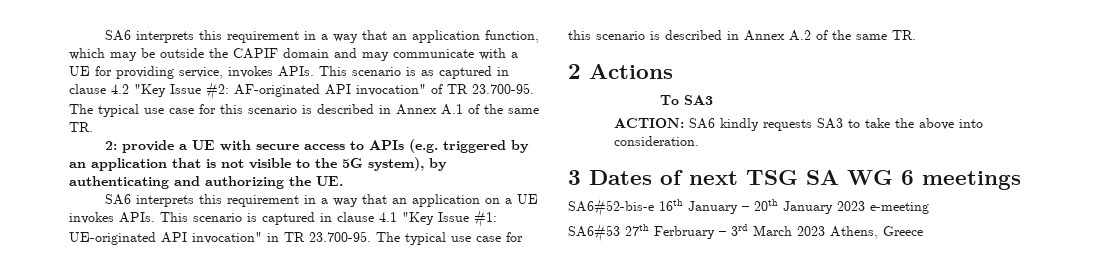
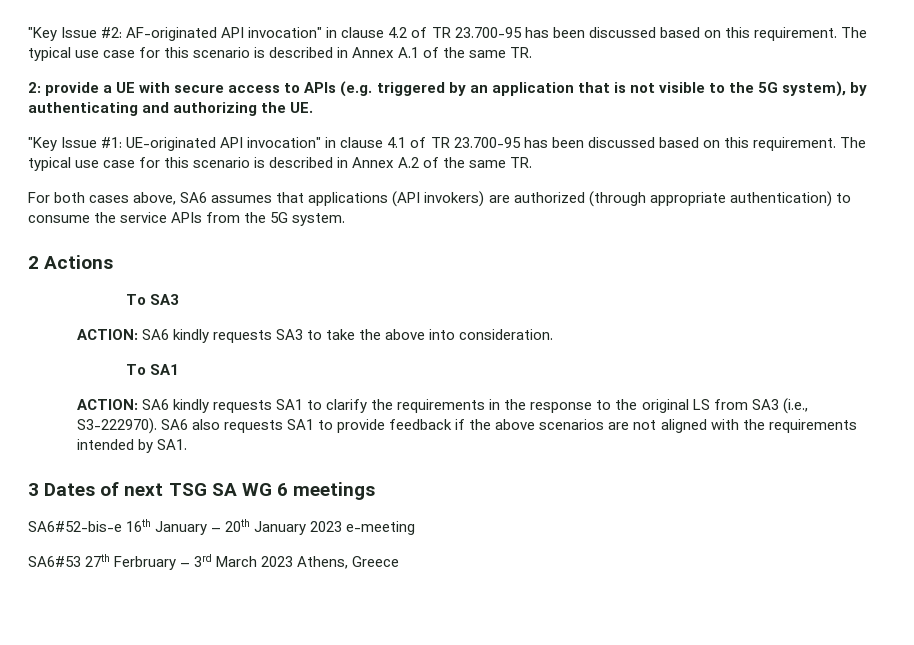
[104,30,539,43] [69,48,518,61] [69,66,509,79] [69,84,129,94] SA6 interprets this requirement in a way that an application function, which may be outside the CAPIF domain and may communicate with a UE for providing service, invokes APIs. This scenario is as captured in clause 4.2 -> (28, 34) none
[431,83,534,94] of TR 23.700-95. -> [326,27,837,41] in clause 4.2 of TR 23.700-95 has been discussed based on this requirement.
[104,194,538,207] [69,212,397,225] SA6 interprets this requirement in a way that an application on a UE invokes APIs. This scenario is captured in clause 4.1 -> (314, 107) none
[284,231,371,242] TR 23.700-95. -> [340,137,836,151] clause 4.1 of TR 23.700-95 has been discussed based on this requirement.
(916, 35) none -> [28,191,851,207] [28,212,346,226] // For both cases above, SA6 assumes that applications (API invokers) are authorized (through appropriate authentication) to consume the service APIs from the 5G system.
(700, 141) none -> [125,364,179,375] [76,398,808,414] [76,418,857,434] [76,439,187,453] // To SA1 // ACTION: SA6 kindly requests SA1 to clarify the requirements in the response to the original LS from SA3 (i.e., S3-222970). SA6 also requests SA1 to provide feedback if the above scenarios are not aligned with the requirements intended by SA1.

